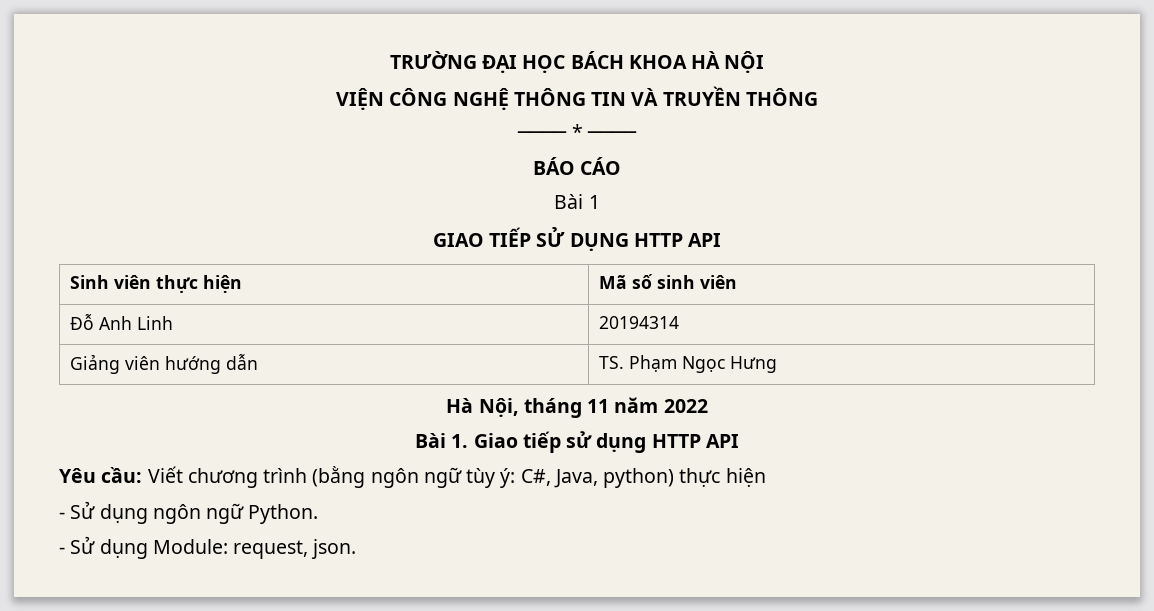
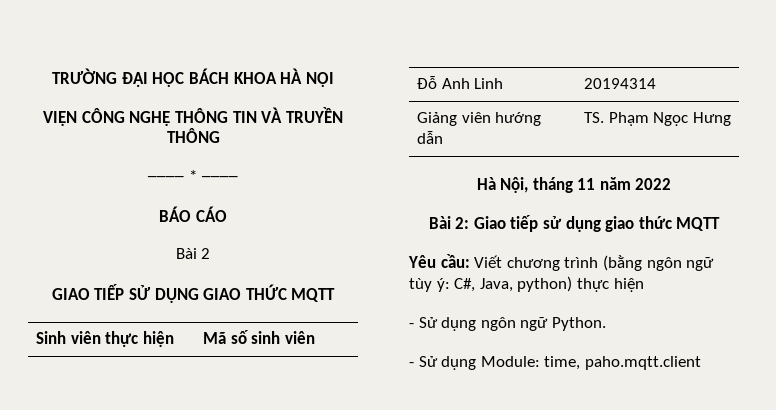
[588,195,600,209] 1 -> [201,248,211,259] 2
[633,233,722,247] HTTP API -> [203,284,336,302] GIAO THỨC MQTT
[451,434,469,448] 1. -> [455,217,470,229] 2:
[651,434,739,448] HTTP API -> [605,216,721,232] giao thức MQTT
[233,539,357,559] request, json. -> [544,356,701,370] time, paho.mqtt.client

